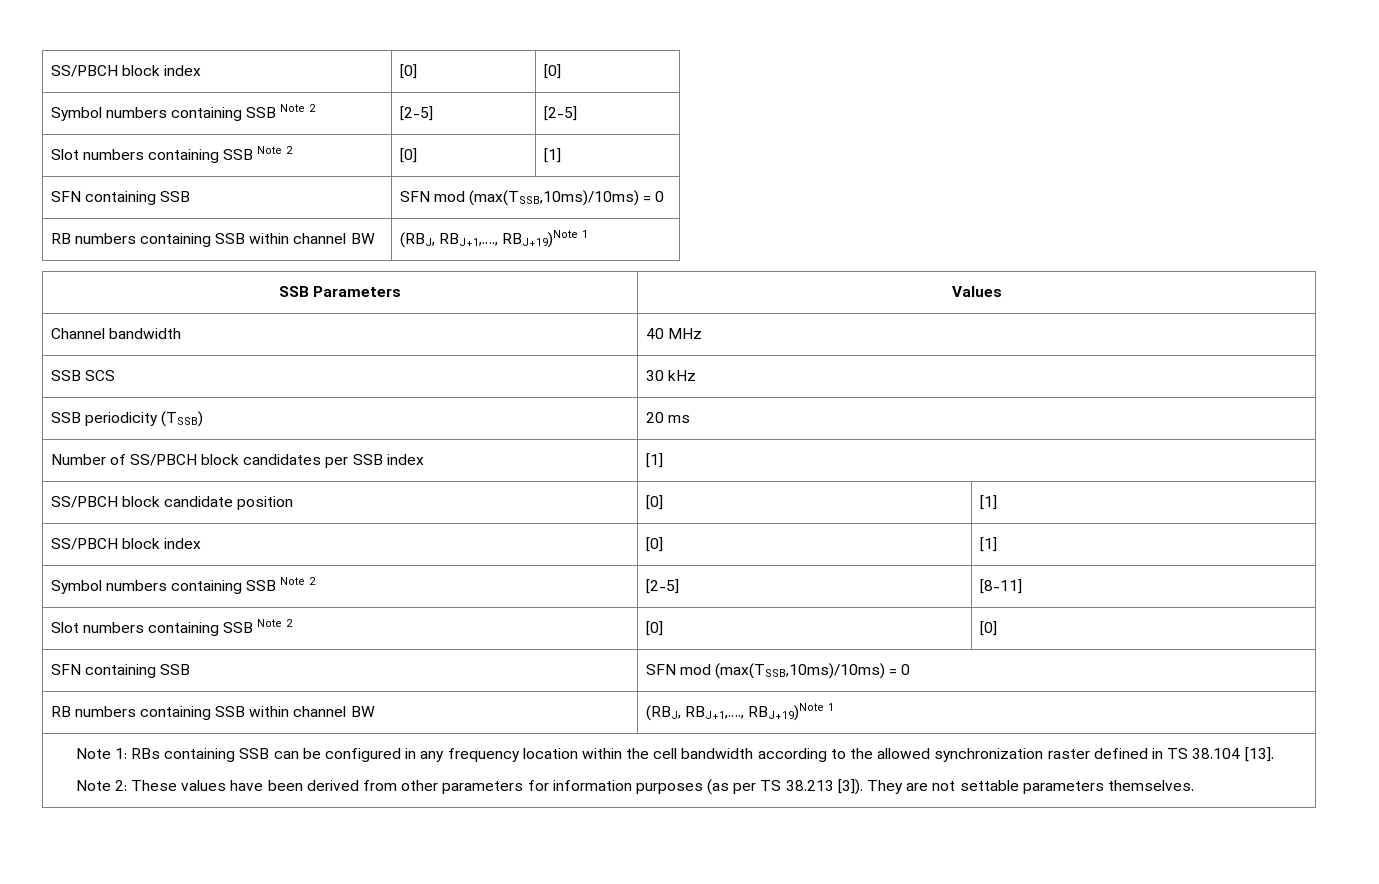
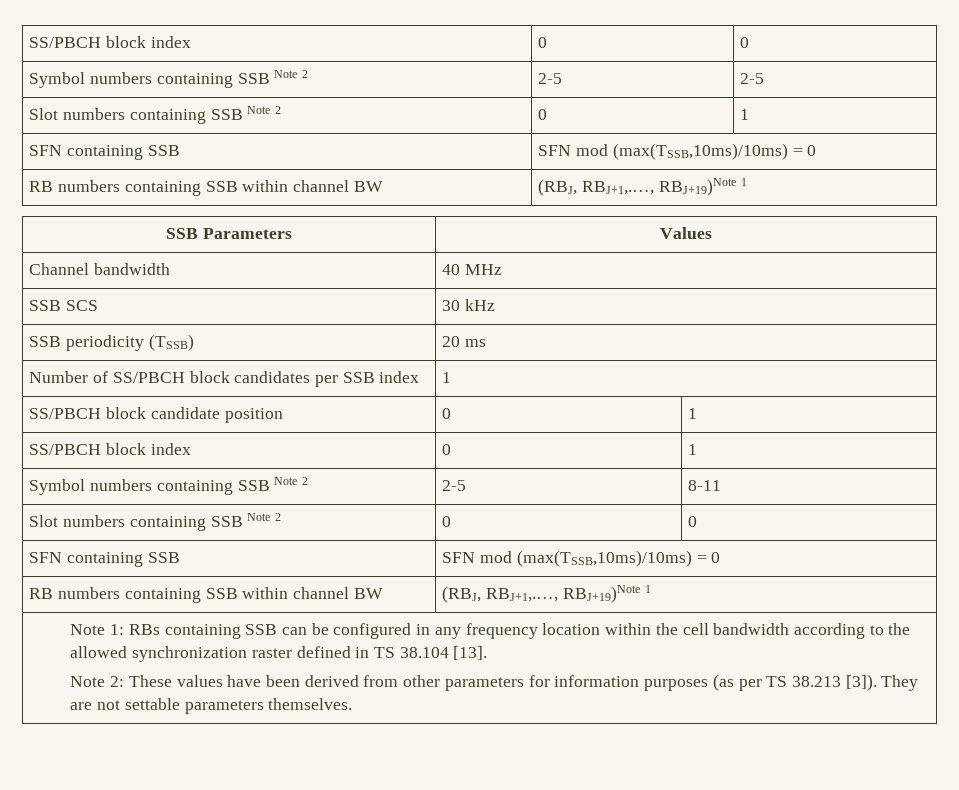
[50,65,201,77] [399,64,417,79] [543,64,561,79] [50,104,317,121] [399,106,433,121] [543,106,577,121] [50,146,294,163] [399,148,417,163] [543,148,561,163] SS/PBCH block index | [0] | [0] // Symbol numbers containing SSB Note 2 | [2-5] | [2-5] // Slot numbers containing SSB Note 2 | [0] | [1] -> [29,36,191,48] [538,37,548,48] [740,37,750,48] [29,70,308,88] [538,73,563,84] [740,73,765,84] [29,106,281,124] [538,109,548,120] [740,109,750,120] SS/PBCH block index | 0 | 0 // Symbol numbers containing SSB Note 2 | 2-5 | 2-5 // Slot numbers containing SSB Note 2 | 0 | 1
[645,453,663,468] [1] -> [442,372,452,383] 1
[645,495,663,510] [979,495,997,510] [50,538,201,550] [645,537,663,552] [979,537,997,552] [50,577,317,594] [645,579,679,594] [979,579,1022,594] [50,619,294,636] [645,621,663,636] [979,621,997,636] [0] | [1] // SS/PBCH block index | [0] | [1] // Symbol numbers containing SSB Note 2 | [2-5] | [8-11] // Slot numbers containing SSB Note 2 | [0] | [0] -> [442,408,452,419] [688,408,698,419] [29,443,191,455] [442,444,452,455] [688,444,698,455] [29,477,308,495] [442,480,467,491] [688,480,722,491] [29,513,281,531] [442,516,452,527] [688,516,698,527] 0 | 1 // SS/PBCH block index | 0 | 1 // Symbol numbers containing SSB Note 2 | 2-5 | 8-11 // Slot numbers containing SSB Note 2 | 0 | 0

